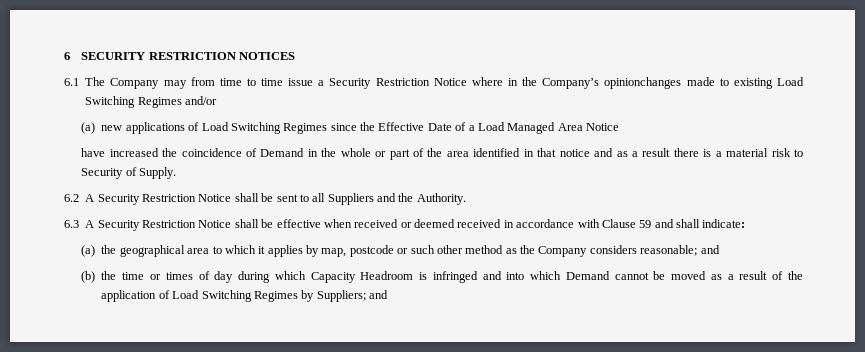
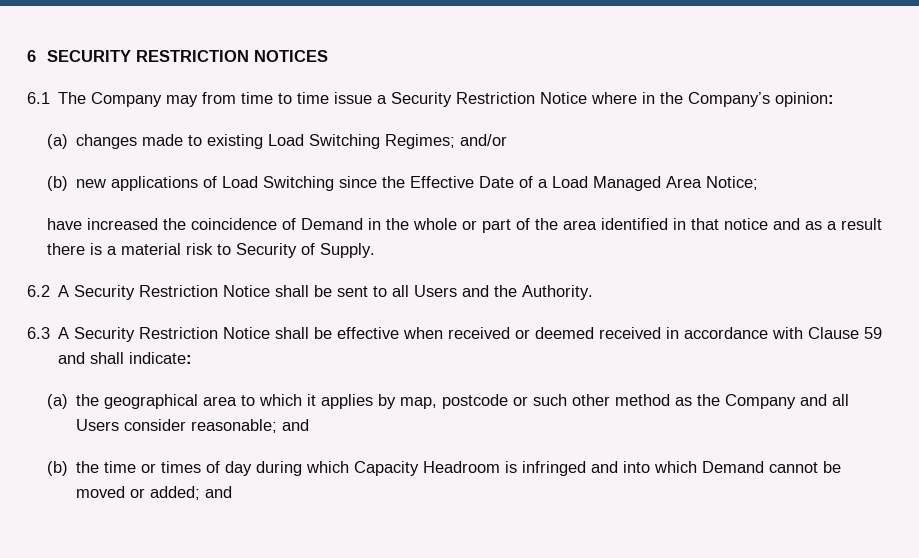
[604,77,682,89] opinionchanges -> [775,92,835,107] [46,134,138,149] opinion: // (a) changes
[137,97,182,108] Regimes -> [385,134,456,149] Regimes;
[81,122,96,134] (a) -> [46,176,68,191] (b)
[283,123,328,134] Regimes -> (335, 183) none
[586,123,620,131] Notice -> [706,176,759,190] Notice;
[327,193,374,205] Suppliers -> [414,285,458,297] Users
[589,245,637,254] considers -> [800,394,850,406] [76,419,187,431] and all Users consider
[710,271,804,280] [101,290,366,302] as a result of the application of Load Switching Regimes by Suppliers; -> [130,486,201,500] or added;

